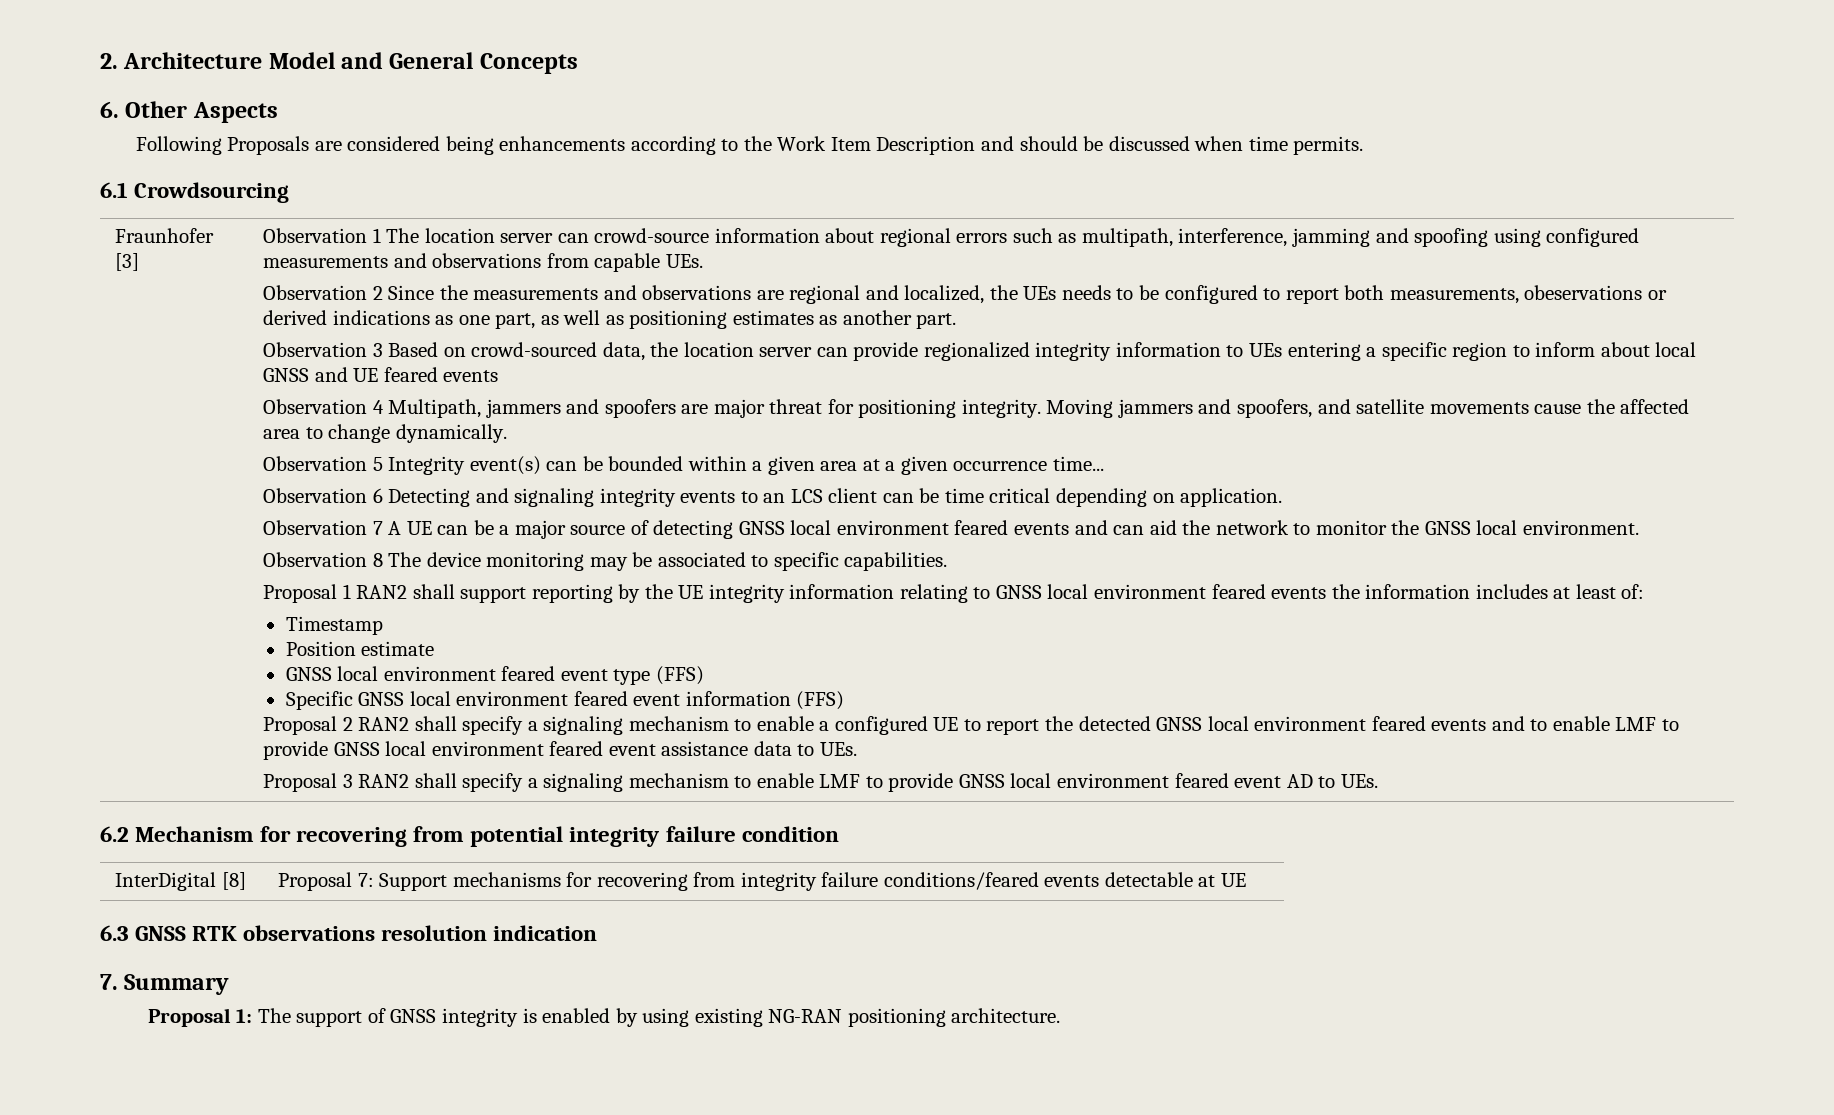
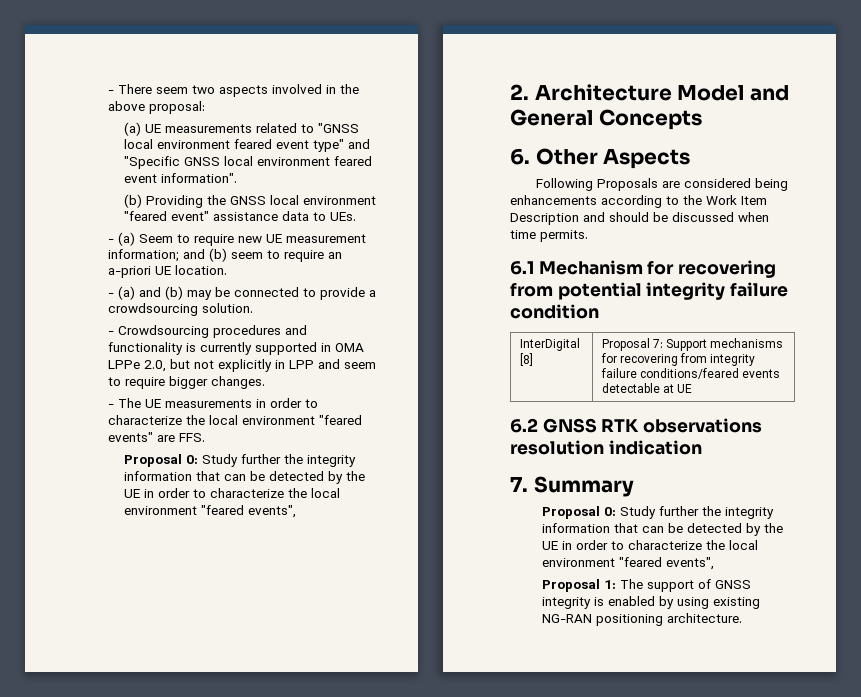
(100, 61) none -> [108,84,360,97] [108,101,206,114] [124,122,360,136] [124,139,371,152] [124,156,373,169] [124,173,238,183] [124,194,377,208] [124,211,357,221] [108,232,367,246] [108,248,343,262] [108,265,228,278] [108,286,377,300] [108,303,254,316] [108,325,308,338] [108,342,365,355] [108,359,377,372] [108,376,266,389] [108,398,319,408] [108,415,363,425] [108,432,206,442] [124,454,357,467] [124,471,366,484] [124,488,341,498] [124,505,297,518] - There seem two aspects involved in the above proposal: // (a) UE measurements related to "GNSS local environment feared event type" and "Specific GNSS local environment feared event information". // (b) Providing the GNSS local environment "feared event" assistance data to UEs. // - (a) Seem to require new UE measurement information; and (b) seem to require an a-priori UE location. // - (a) and (b) may be connected to provide a crowdsourcing solution. // - Crowdsourcing procedures and functionality is currently supported in OMA LPPe 2.0, but not explicitly in LPP and seem to require bigger changes. // - The UE measurements in order to characterize the local environment "feared events" are FFS. // Proposal 0: Study further the integrity information that can be detected by the UE in order to characterize the local environment "feared events", //
[134,182,290,203] [114,228,214,243] [114,253,139,271] [262,228,1640,247] [262,253,703,272] [262,285,1667,304] [262,310,957,329] [262,342,1697,361] [262,367,499,382] [262,399,1690,418] [262,424,507,443] [262,456,1104,475] [262,488,1283,507] [262,520,1639,539] [262,552,948,571] [262,584,1645,603] [285,616,383,635] [285,641,435,656] [285,666,704,685] [285,691,845,710] [262,716,1679,735] [262,741,857,760] [262,773,1378,792] [100,826,129,842] Crowdsourcing // Fraunhofer [3] | Observation 1 The location server can crowd-source information about regional errors such as multipath, interference, jamming and spoofing using configured measurements and observations from capable UEs. // Observation 2 Since the measurements and observations are regional and localized, the UEs needs to be configured to report both measurements, obeservations or derived indications as one part, as well as positioning estimates as another part. // Observation 3 Based on crowd-sourced data, the location server can provide regionalized integrity information to UEs entering a specific region to inform about local GNSS and UE feared events // Observation 4 Multipath, jammers and spoofers are major threat for positioning integrity. Moving jammers and spoofers, and satellite movements cause the affected area to change dynamically. // Observation 5 Integrity event(s) can be bounded within a given area at a given occurrence time... // Observation 6 Detecting and signaling integrity events to an LCS client can be time critical depending on application. // Observation 7 A UE can be a major source of detecting GNSS local environment feared events and can aid the network to monitor the GNSS local environment. // Observation 8 The device monitoring may be associated to specific capabilities. // Proposal 1 RAN2 shall support reporting by the UE integrity information relating to GNSS local environment feared events the information includes at least of: // Timestamp // Position estimate // GNSS local environment feared event type (FFS) // Specific GNSS local environment feared event information (FFS) // Proposal 2 RAN2 shall specify a signaling mechanism to enable a configured UE to report the detected GNSS local environment feared events and to enable LMF to provide GNSS local environment feared event assistance data to UEs. // Proposal 3 RAN2 shall specify a signaling mechanism to enable LMF to provide GNSS local environment feared event AD to UEs. // 6.2 -> (534, 268) none
[100,925,129,941] 6.3 -> [510,418,538,433] 6.2
(230, 984) none -> [542,506,775,519] [542,523,784,536] [542,540,759,550] [542,557,715,570] // Proposal 0: Study further the integrity information that can be detected by the UE in order to characterize the local environment "feared events",

